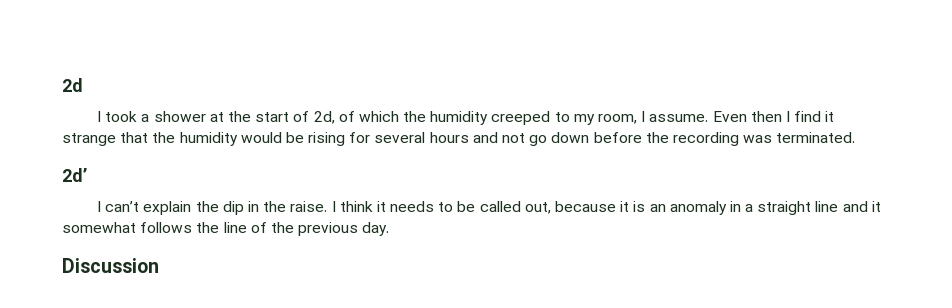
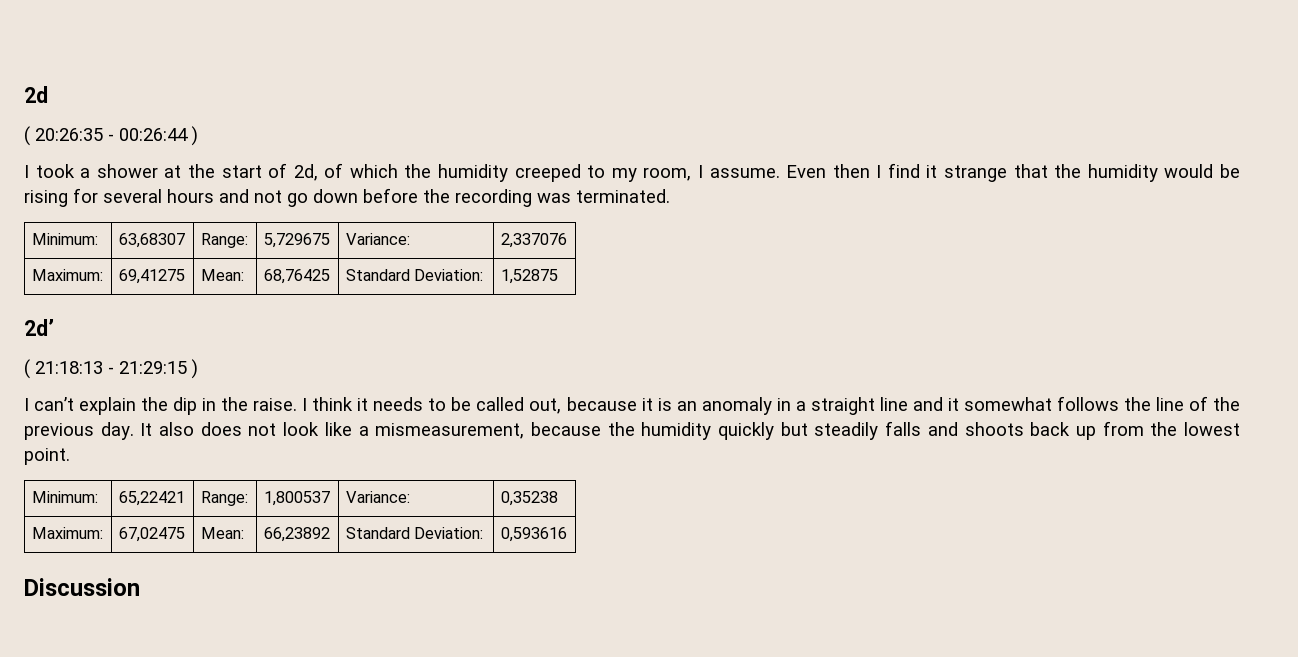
(83, 85) none -> [24,126,198,146] // ( 20:26:35 - 00:26:44 )
[62,168,87,182] // 2d’ -> [31,233,98,245] [118,233,185,248] [200,233,248,248] [263,233,330,248] [345,233,410,245] [500,233,567,248] [31,269,103,281] [118,269,185,284] [200,269,244,281] [263,269,330,284] [345,269,484,281] [500,269,558,284] [24,319,54,336] [24,359,198,379] // Minimum: | 63,68307 | Range: | 5,729675 | Variance: | 2,337076 // Maximum: | 69,41275 | Mean: | 68,76425 | Standard Deviation: | 1,52875 // 2d’ // ( 21:18:13 - 21:29:15 )
(390, 229) none -> [140,421,1240,440] [24,448,70,465] [31,491,98,503] [118,491,185,506] [200,491,248,506] [263,491,330,506] [345,491,410,503] [500,491,558,506] [31,527,103,539] [118,527,185,542] [200,527,244,539] [263,527,330,542] [345,527,484,539] [500,527,567,542] It also does not look like a mismeasurement, because the humidity quickly but steadily falls and shoots back up from the lowest point. // Minimum: | 65,22421 | Range: | 1,800537 | Variance: | 0,35238 // Maximum: | 67,02475 | Mean: | 66,23892 | Standard Deviation: | 0,593616

